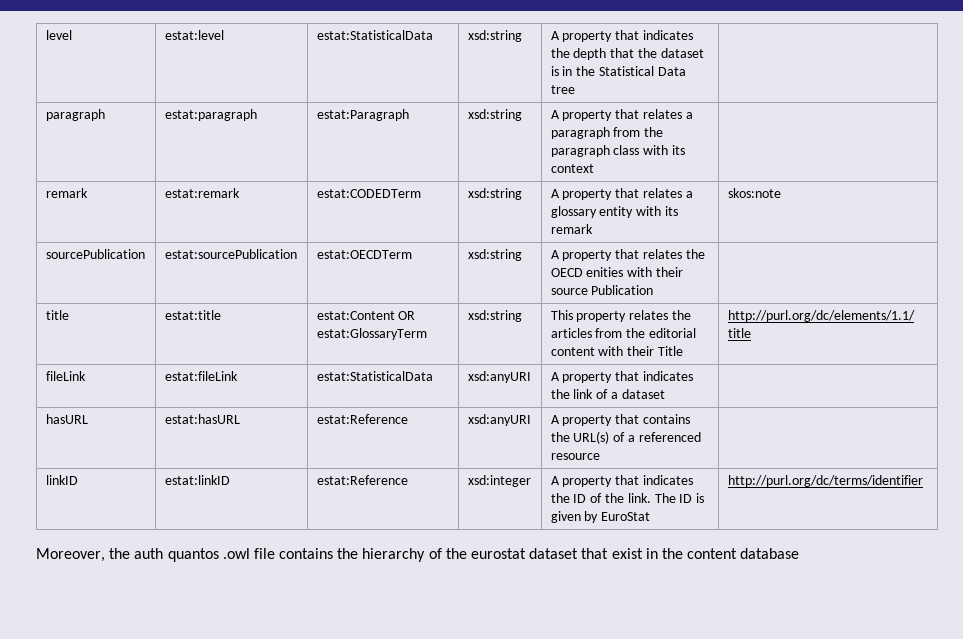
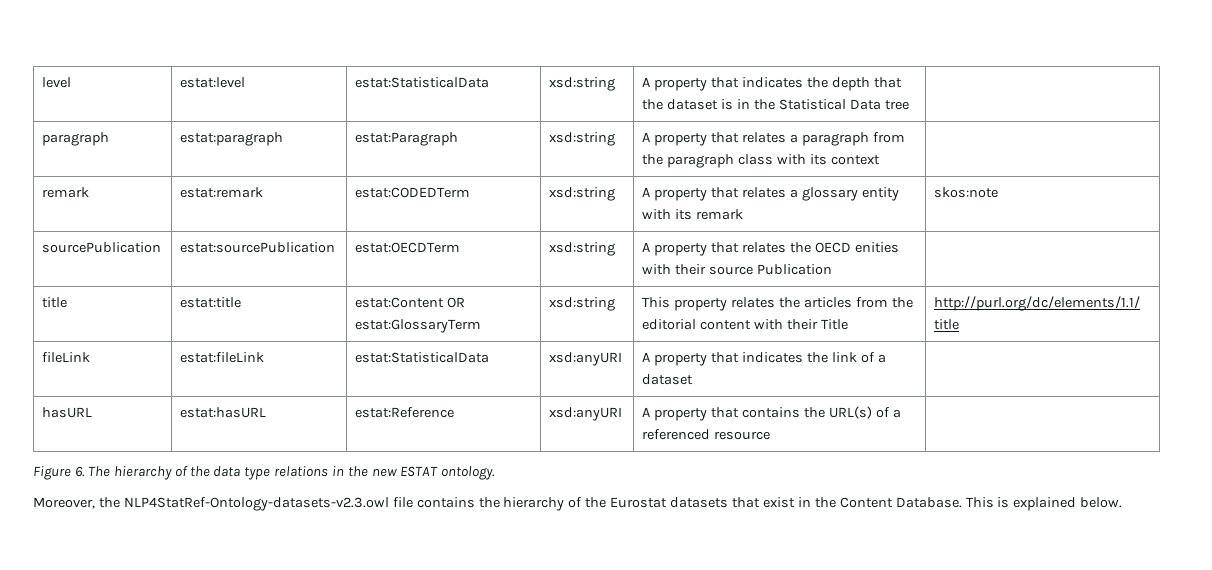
[45,475,78,485] [164,475,230,485] [316,475,408,485] [467,475,531,487] [550,475,694,487] [550,493,705,503] [550,511,651,523] [727,475,923,487] // linkID | estat:linkID | estat:Reference | xsd:integer | A property that indicates the ID of the link. The ID is given by EuroStat | http://purl.org/dc/terms/identifier -> [33,466,495,480] // Figure 6. The hierarchy of the data type relations in the new ESTAT ontology.
[134,548,250,562] auth quantos .owl -> [123,497,389,511] NLP4StatRef-Ontology-datasets-v2.3.owl
[471,548,579,559] eurostat dataset -> [610,497,729,508] Eurostat datasets
[687,548,800,559] content database -> [839,497,1123,511] Content Database. This is explained below.

